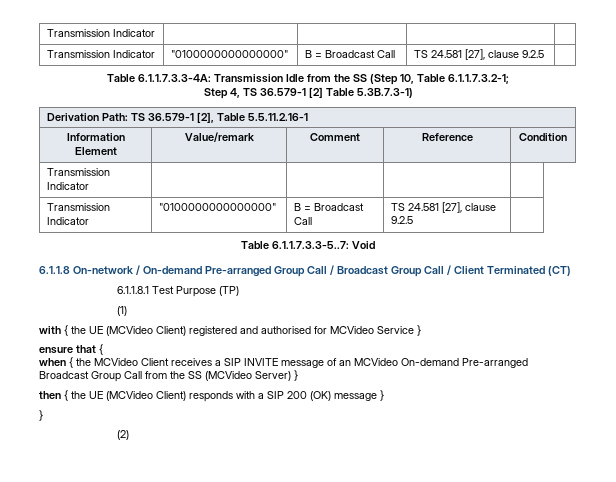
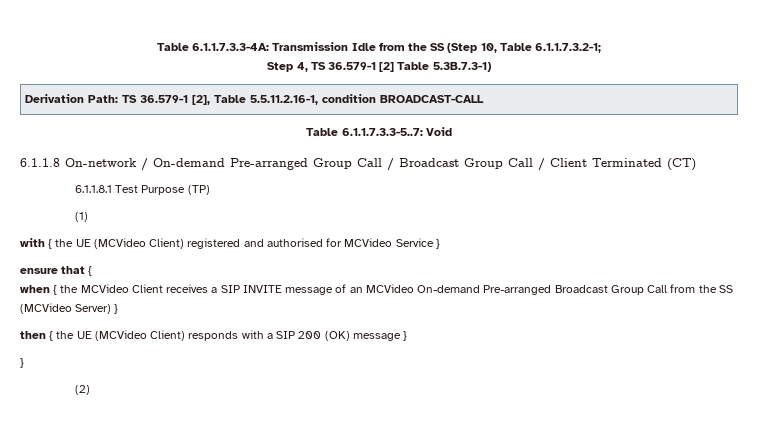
[47,29,156,37] [47,50,156,58] [171,50,289,58] [305,50,396,58] [414,49,545,60] Transmission Indicator | | | | // Transmission Indicator | "0100000000000000" | B = Broadcast Call | TS 24.581 [27], clause 9.2.5 | // -> (156, 47) none
[247,113,308,121] [66,133,125,141] [74,147,117,155] [184,132,254,142] [310,133,360,141] [421,133,473,141] [519,133,567,141] [47,168,111,176] [47,182,90,190] [47,203,111,211] [47,217,90,225] [159,203,277,211] [294,203,365,211] [294,217,313,225] [391,202,497,213] [391,216,414,224] 5.5.11.2.16-1 // Information Element | Value/remark | Comment | Reference | Condition // Transmission Indicator | | | | // Transmission Indicator | "0100000000000000" | B = Broadcast Call | TS 24.581 [27], clause 9.2.5 | -> [250,94,485,105] 5.5.11.2.16-1, condition BROADCAST-CALL

